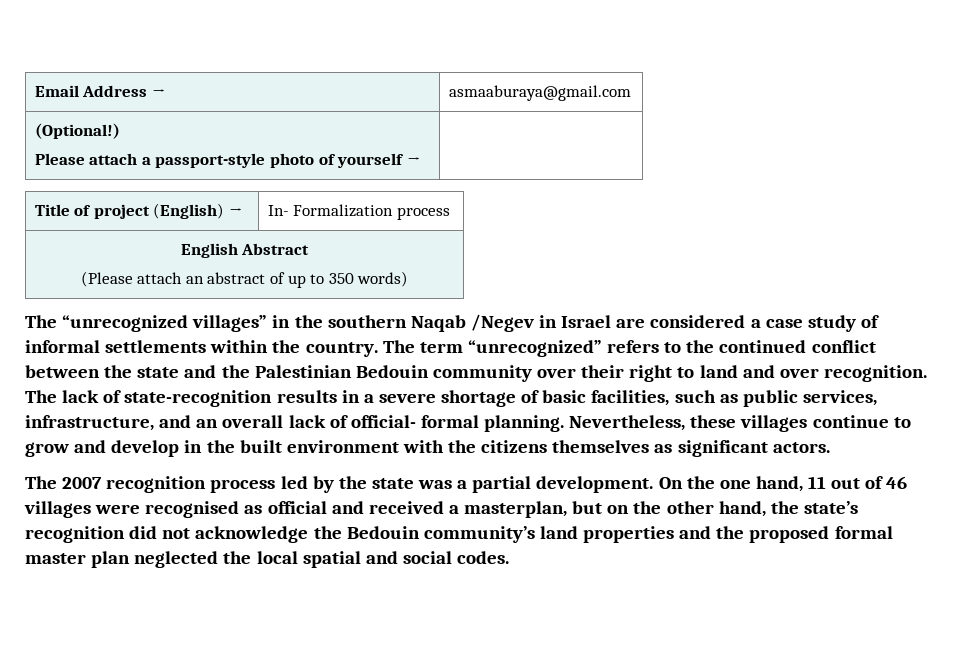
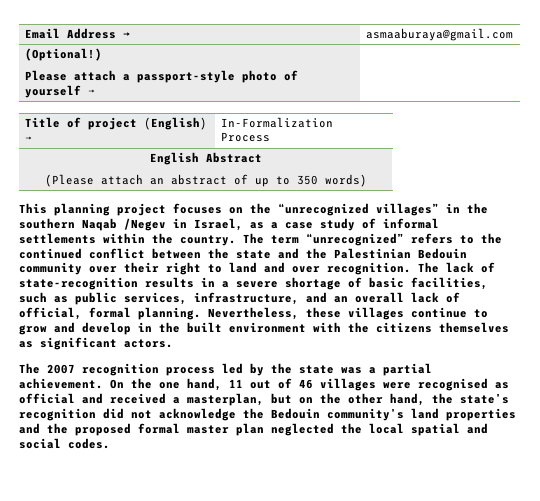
[267,204,450,220] In- Formalization process -> [220,117,333,128] [220,132,270,142] In-Formalization Process
[25,315,57,328] The -> [19,203,271,216] This planning project focuses on the
[561,315,746,328] Israel are considered -> [194,218,264,231] Israel, as
[350,415,416,428] official- -> [19,307,82,320] official,
[536,476,654,493] development. -> [19,378,103,389] achievement.

